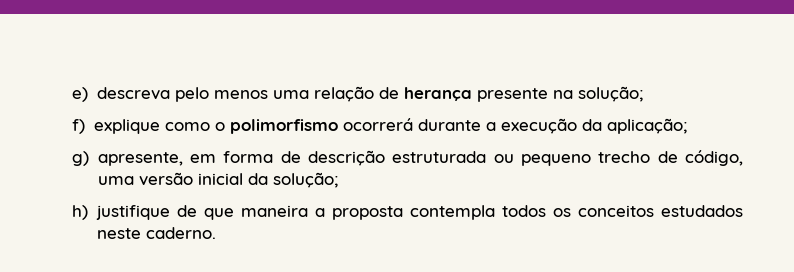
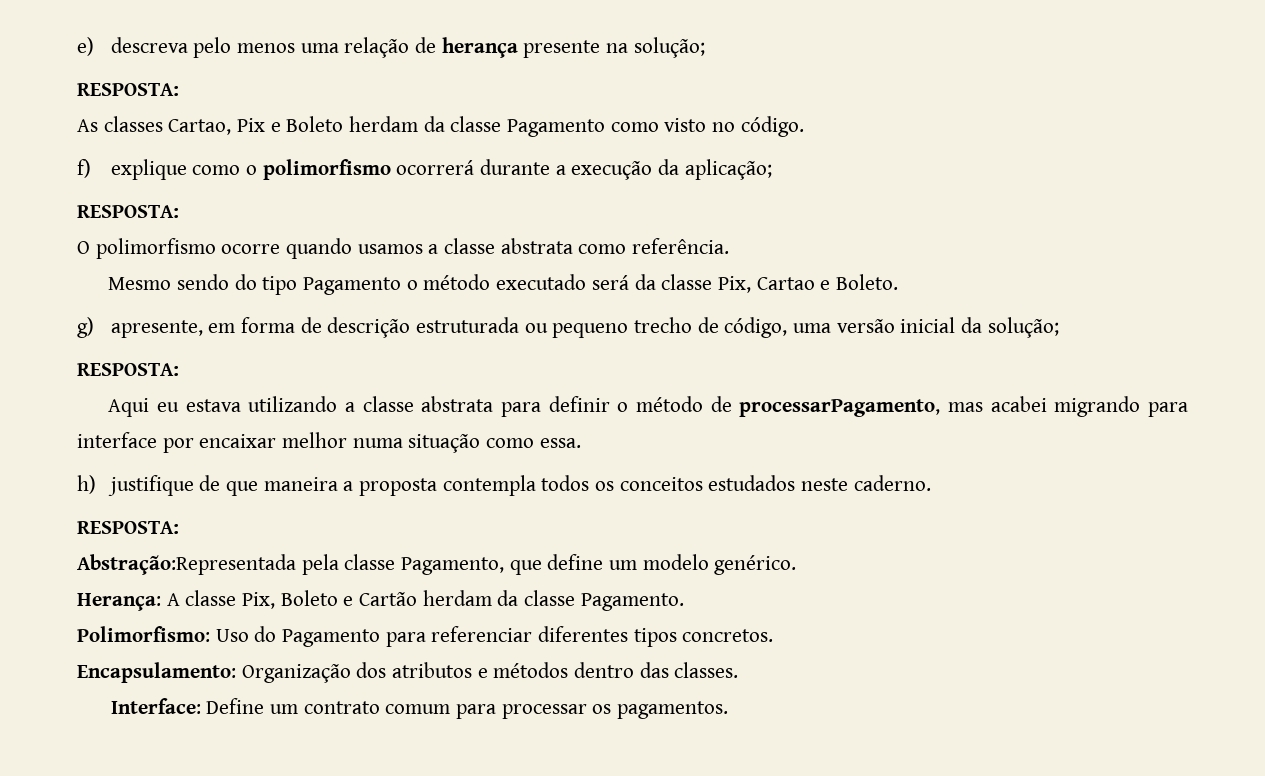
(643, 94) none -> [77,83,179,96] [77,116,804,137] // RESPOSTA: // As classes Cartao, Pix e Boleto herdam da classe Pagamento como visto no código.
(687, 126) none -> [77,205,179,218] [77,238,730,259] [108,274,898,295] // RESPOSTA: // O polimorfismo ocorre quando usamos a classe abstrata como referência. // Mesmo sendo do tipo Pagamento o método executado será da classe Pix, Cartao e Boleto.
(338, 180) none -> [77,363,179,376] [108,396,1188,417] [77,432,581,453] // RESPOSTA: // Aqui eu estava utilizando a classe abstrata para definir o método de processarPagamento, mas acabei migrando para interface por encaixar melhor numa situação como essa.
(216, 233) none -> [77,521,179,534] [77,554,797,575] [77,590,684,611] [77,626,774,647] [77,662,739,683] [110,698,728,719] // RESPOSTA: // Abstração:Representada pela classe Pagamento, que define um modelo genérico. // Herança: A classe Pix, Boleto e Cartão herdam da classe Pagamento. // Polimorfismo: Uso do Pagamento para referenciar diferentes tipos concretos. // Encapsulamento: Organização dos atributos e métodos dentro das classes. // Interface: Define um contrato comum para processar os pagamentos.

